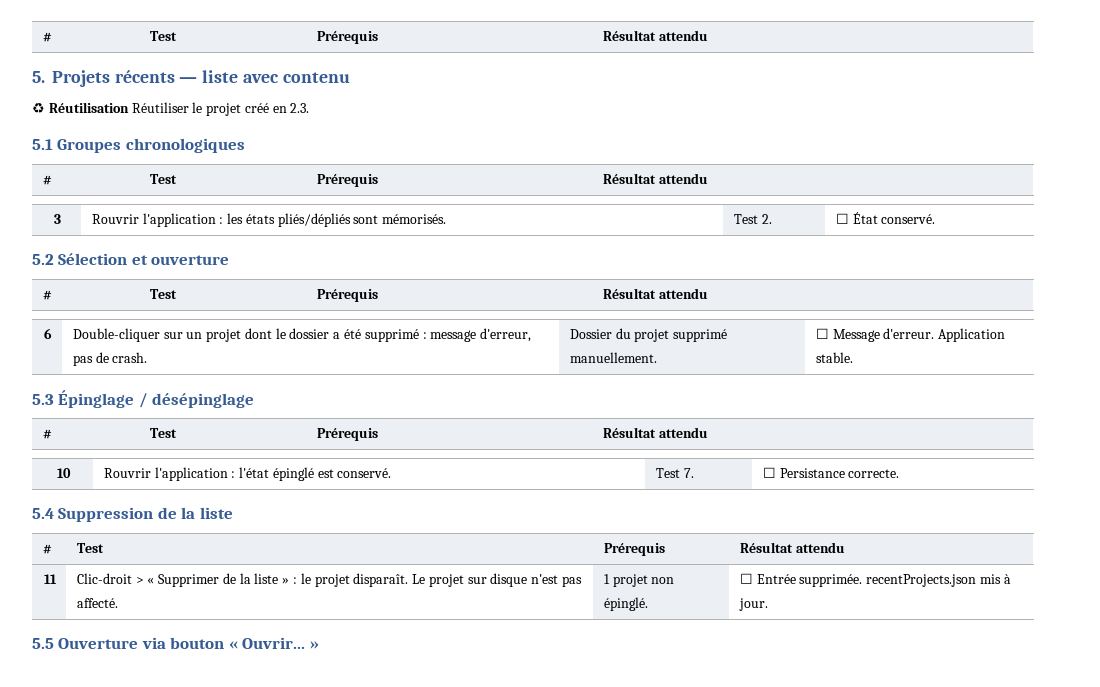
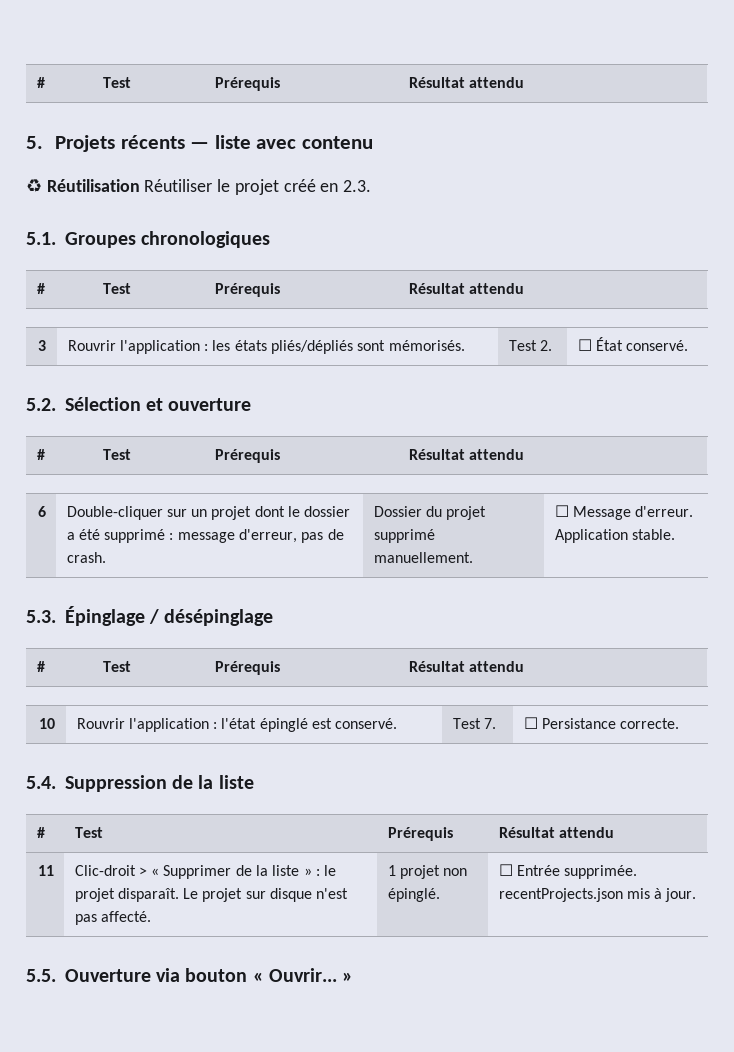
[32,139,53,150] 5.1 -> [26,232,56,245] 5.1.
[32,254,54,265] 5.2 -> [26,398,56,411] 5.2.
[32,394,54,405] 5.3 -> [26,610,56,623] 5.3.
[32,508,54,519] 5.4 -> [26,776,56,789] 5.4.
[32,638,54,649] 5.5 -> [26,969,56,982] 5.5.

